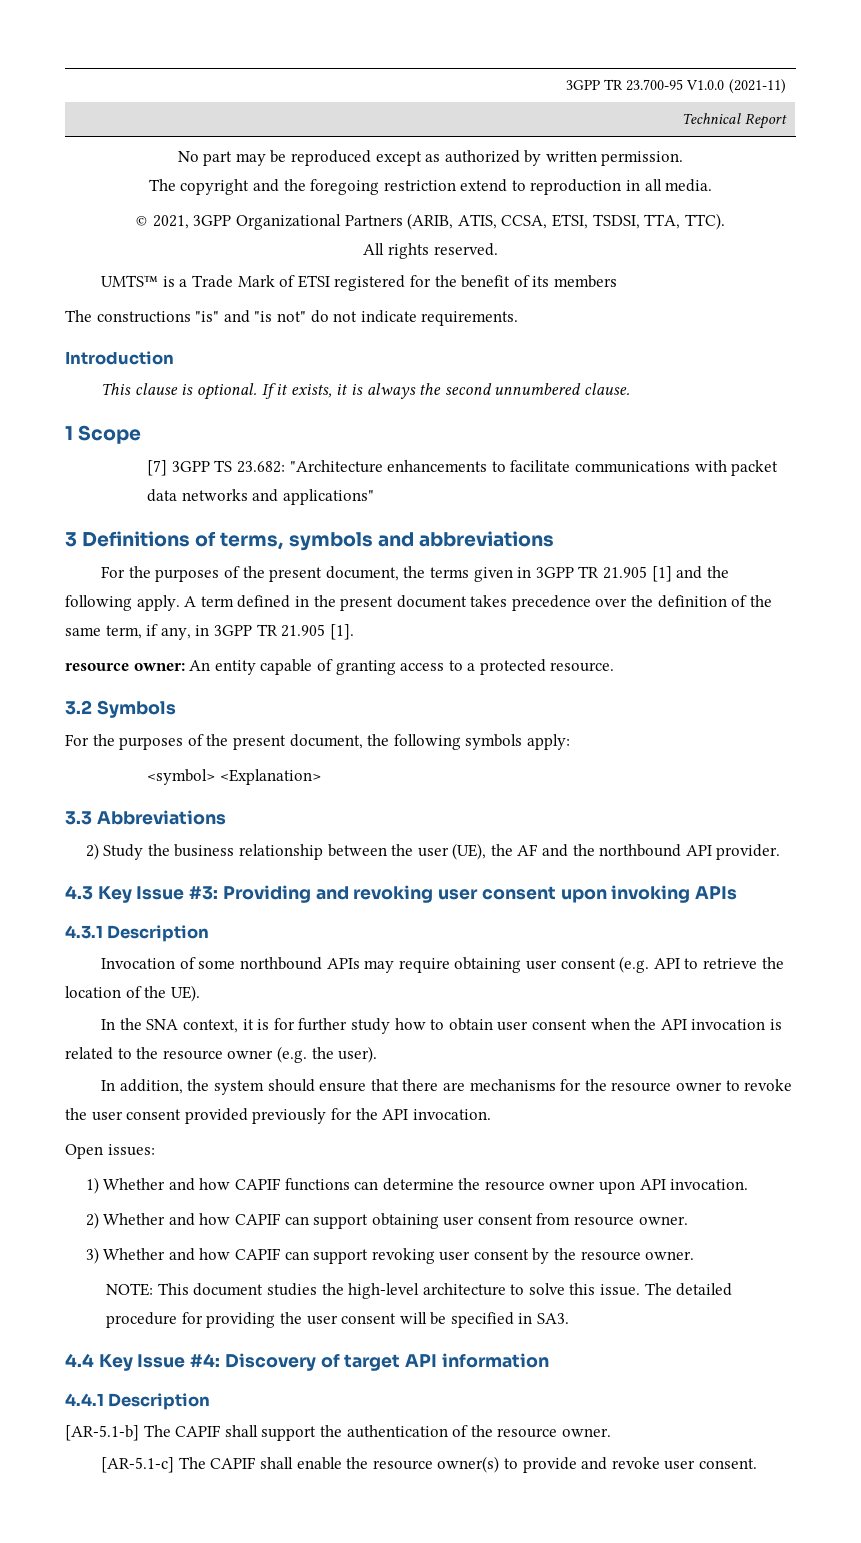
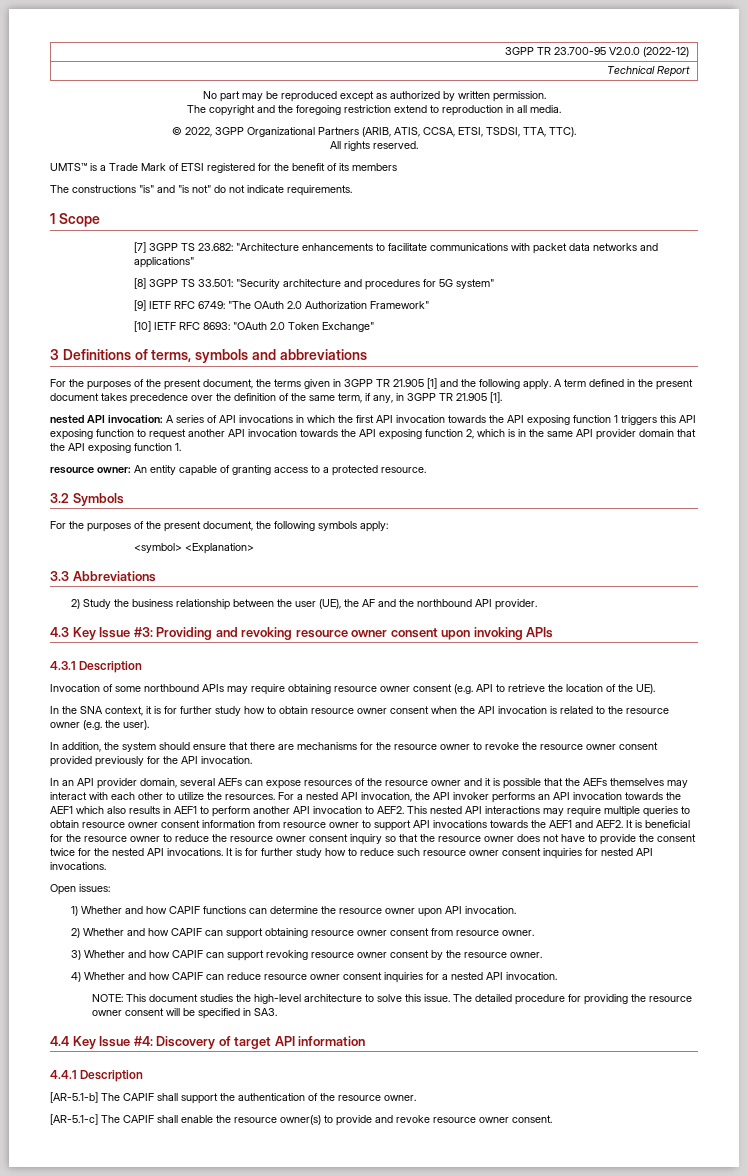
[686,79,786,94] V1.0.0 (2021-11) -> [609,47,690,57] V2.0.0 (2022-12)
[152,215,189,229] 2021, -> [185,127,212,137] 2022,
[65,351,174,365] [101,383,630,400] // Introduction // This clause is optional. If it exists, it is always the second unnumbered clause. -> (352, 190) none
(375, 497) none -> [133,278,494,290] [133,300,429,311] [133,321,374,332] // [8] 3GPP TS 33.501: "Security architecture and procedures for 5G system" // [9] IETF RFC 6749: "The OAuth 2.0 Authorization Framework" // [10] IETF RFC 8693: "OAuth 2.0 Token Exchange"
(354, 632) none -> [50,415,696,426] [50,429,696,440] [50,443,181,454] // nested API invocation: A series of API invocations in which the first API invocation towards the API exposing function 1 triggers this API exposing function to request another API invocation towards the API exposing function 2, which is in the same API provider domain that the API exposing function 1.
[438,889,479,900] user -> [295,630,388,638] resource owner
[525,960,557,970] user -> [334,686,410,692] resource owner
[497,1021,529,1031] user -> [311,708,387,714] resource owner
[91,1111,123,1121] user -> [540,744,616,750] resource owner
(491, 1114) none -> [50,778,688,789] [50,792,681,803] [50,806,690,817] [50,820,690,831] [50,834,696,845] [50,848,653,859] [50,862,106,870] // In an API provider domain, several AEFs can expose resources of the resource owner and it is possible that the AEFs themselves may interact with each other to utilize the resources. For a nested API invocation, the API invoker performs an API invocation towards the AEF1 which also results in AEF1 to perform another API invocation to AEF2. This nested API interactions may require multiple queries to obtain resource owner consent information from resource owner to support API invocations towards the AEF1 and AEF2. It is beneficial for the resource owner to reduce the resource owner consent inquiry so that the resource owner does not have to provide the consent twice for the nested API invocations. It is for further study how to reduce such resource owner consent inquiries for nested API invocations.
[443,1216,475,1226] user -> [310,930,387,936] resource owner
[439,1251,471,1261] user -> [310,952,387,958] resource owner
(695, 1255) none -> [70,972,557,983] // 4) Whether and how CAPIF can reduce resource owner consent inquiries for a nested API invocation.
[306,1315,338,1325] user -> [648,996,692,1002] [91,1010,122,1016] resource owner
[664,1460,696,1470] user -> [433,1117,509,1123] resource owner

